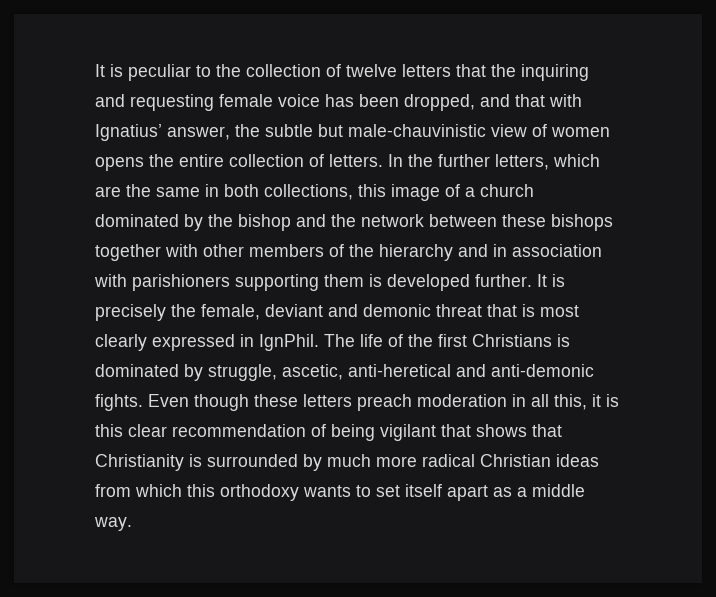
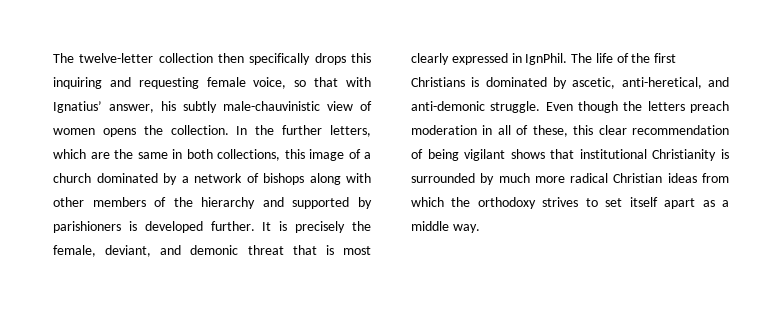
[95,64,589,81] [95,94,510,111] It is peculiar to the collection of twelve letters that the inquiring and requesting female voice has been dropped, and -> [53,53,371,65] [53,77,307,89] The twelve-letter collection then specifically drops this inquiring and requesting female voice, so
[235,124,343,137] the subtle but -> [161,101,217,113] his subtly
[179,154,383,167] entire collection of letters. -> [170,125,229,135] collection.
[208,214,613,231] [95,244,161,261] the bishop and the network between these bishops together -> [181,173,341,185] a network of bishops along
[493,244,602,257] [94,274,364,291] in association with parishioners supporting them -> [292,197,372,209] [53,221,121,233] supported by parishioners
[265,304,323,317] deviant -> [105,245,152,257] deviant,
[208,364,451,381] struggle, ascetic, anti-heretical -> [572,77,702,89] ascetic, anti-heretical,
[95,394,143,411] fights. -> [490,101,541,113] struggle.
[254,394,298,407] these -> [623,101,643,111] the
[554,394,619,410] this, it is -> [516,125,568,137] of these,
[441,424,471,437] that -> (506, 155) none
(562, 430) none -> [579,149,647,159] institutional
[187,484,351,501] this orthodoxy wants -> [451,197,579,209] the orthodoxy strives

